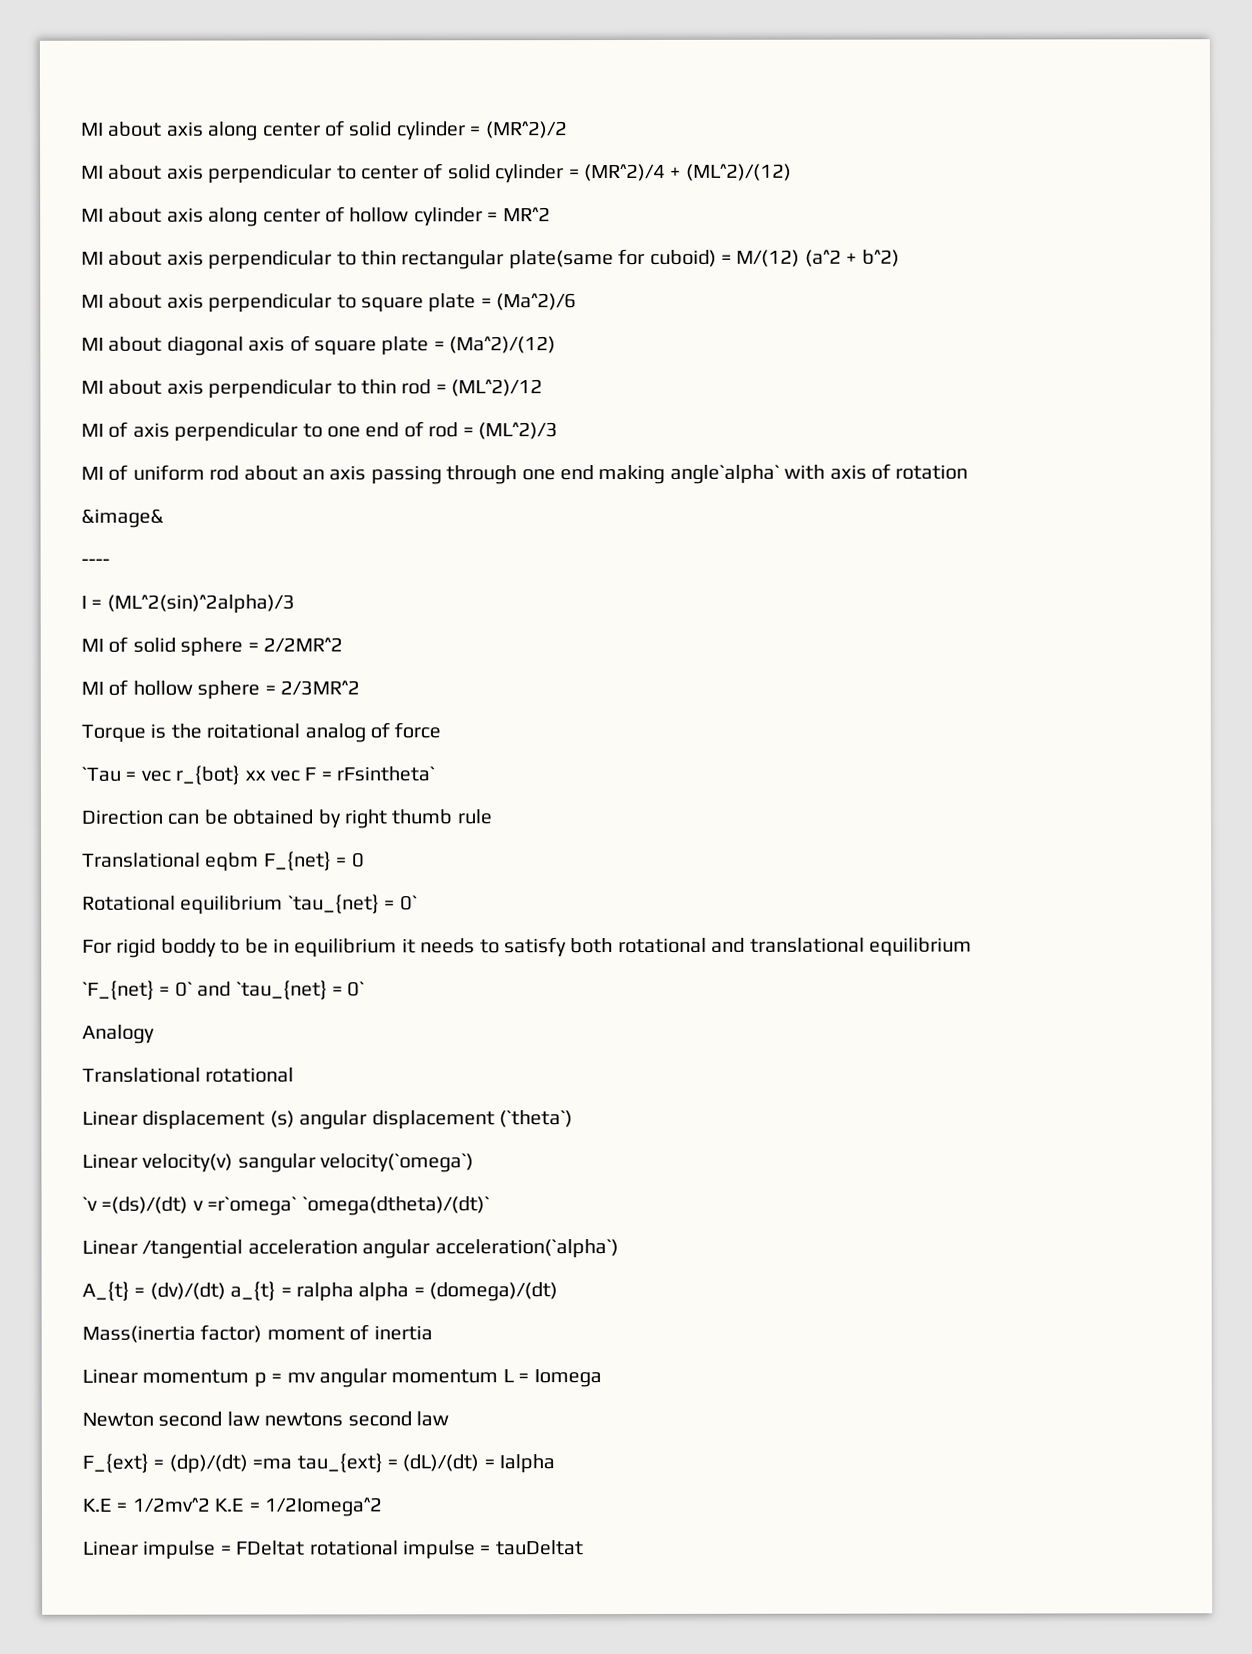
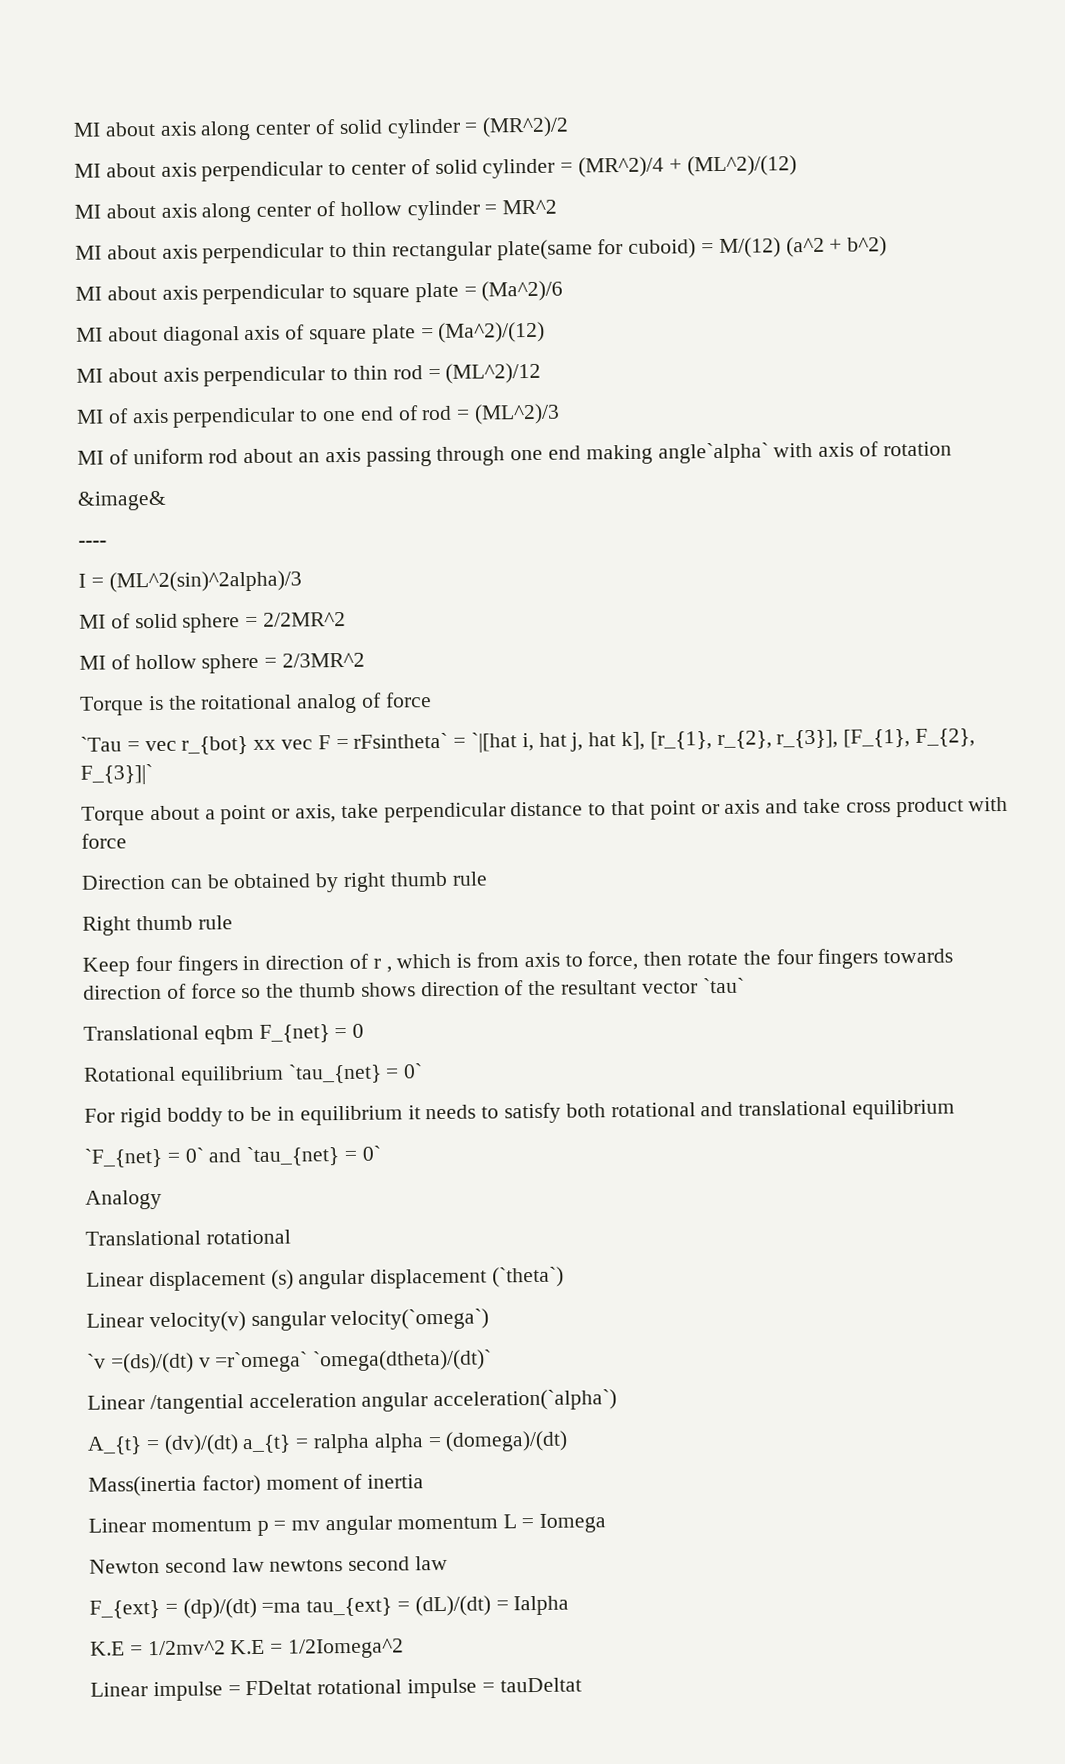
(436, 774) none -> [453,728,976,753] [80,764,153,785] [81,796,1009,826] [81,833,127,849] = `|[hat i, hat j, hat k], [r_{1}, r_{2}, r_{3}], [F_{1}, F_{2}, F_{3}]|` // Torque about a point or axis, take perpendicular distance to that point or axis and take cross product with force
(492, 817) none -> [82,915,233,936] [82,948,954,977] [83,977,745,1000] // Right thumb rule // Keep four fingers in direction of r , which is from axis to force, then rotate the four fingers towards direction of force so the thumb shows direction of the resultant vector `tau`

